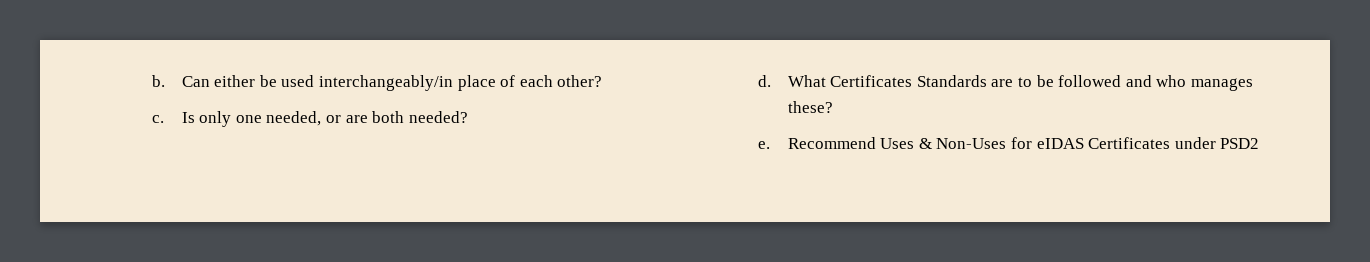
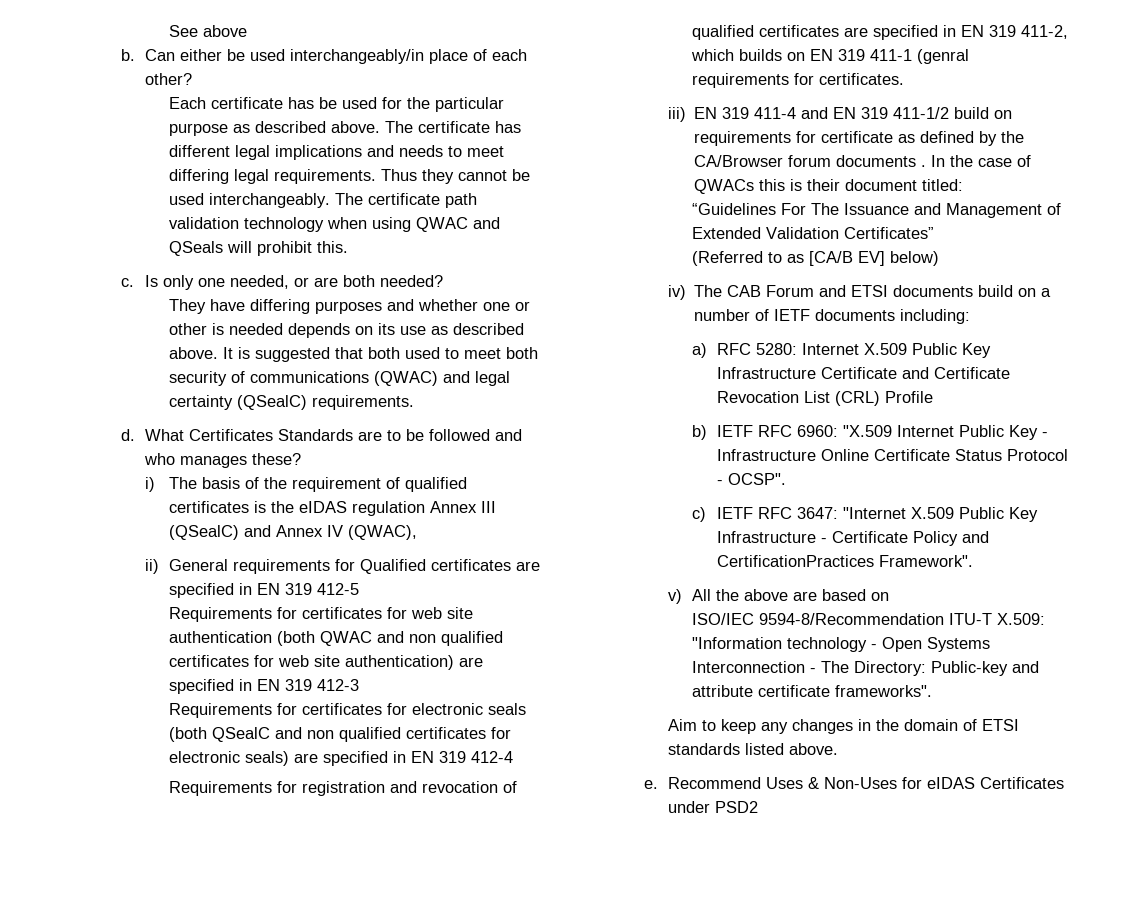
(152, 81) none -> [169,25,248,37] See above //
(603, 81) none -> [169,97,505,112] [169,121,522,136] [169,145,505,160] [169,169,531,184] [169,193,478,208] [169,217,501,232] [169,241,349,256] // Each certificate has be used for the particular purpose as described above. The certificate has different legal implications and needs to meet differing legal requirements. Thus they cannot be used interchangeably. The certificate path validation technology when using QWAC and QSeals will prohibit this.
(468, 117) none -> [169,299,531,314] [169,323,525,338] [169,347,539,362] [169,371,511,386] [169,395,415,410] // They have differing purposes and whether one or other is needed depends on its use as described above. It is suggested that both used to meet both security of communications (QWAC) and legal certainty (QSealC) requirements.
(833, 107) none -> [144,477,468,492] [169,501,497,516] [169,525,418,540] [144,559,541,574] [169,583,360,598] [169,607,474,622] [169,631,504,646] [169,655,484,670] [169,679,360,694] [169,703,527,718] [169,727,512,742] [169,751,514,766] [169,781,518,796] [692,25,1069,40] [691,49,970,64] [692,73,905,88] [667,107,1013,122] [694,131,1025,146] [694,155,1032,167] [694,179,964,194] [692,203,1062,218] [692,227,935,239] [692,251,940,266] [667,285,1052,300] [694,309,971,324] [692,343,991,358] [716,367,1010,379] [716,391,933,406] [692,425,1048,440] [716,449,1068,461] [716,473,786,485] [692,507,1038,522] [716,531,989,546] [716,555,973,567] [667,589,890,604] [692,613,1046,625] [692,637,991,652] [692,661,1040,676] [692,685,933,697] [667,719,1019,734] [667,743,838,755] // i) The basis of the requirement of qualified certificates is the eIDAS regulation Annex III (QSealC) and Annex IV (QWAC), // ii) General requirements for Qualified certificates are specified in EN 319 412-5 // Requirements for certificates for web site authentication (both QWAC and non qualified certificates for web site authentication) are specified in EN 319 412-3 // Requirements for certificates for electronic seals (both QSealC and non qualified certificates for electronic seals) are specified in EN 319 412-4 // Requirements for registration and revocation of qualified certificates are specified in EN 319 411-2, which builds on EN 319 411-1 (genral requirements for certificates. // iii) EN 319 411-4 and EN 319 411-1/2 build on requirements for certificate as defined by the CA/Browser forum documents . In the case of QWACs this is their document titled: // “Guidelines For The Issuance and Management of Extended Validation Certificates” // (Referred to as [CA/B EV] below) // iv) The CAB Forum and ETSI documents build on a number of IETF documents including: // a) RFC 5280: Internet X.509 Public Key Infrastructure Certificate and Certificate Revocation List (CRL) Profile // b) IETF RFC 6960: "X.509 Internet Public Key - Infrastructure Online Certificate Status Protocol - OCSP". // c) IETF RFC 3647: "Internet X.509 Public Key Infrastructure - Certificate Policy and CertificationPractices Framework". // v) All the above are based on // ISO/IEC 9594-8/Recommendation ITU-T X.509: "Information technology - Open Systems Interconnection - The Directory: Public-key and attribute certificate frameworks". // Aim to keep any changes in the domain of ETSI standards listed above.

